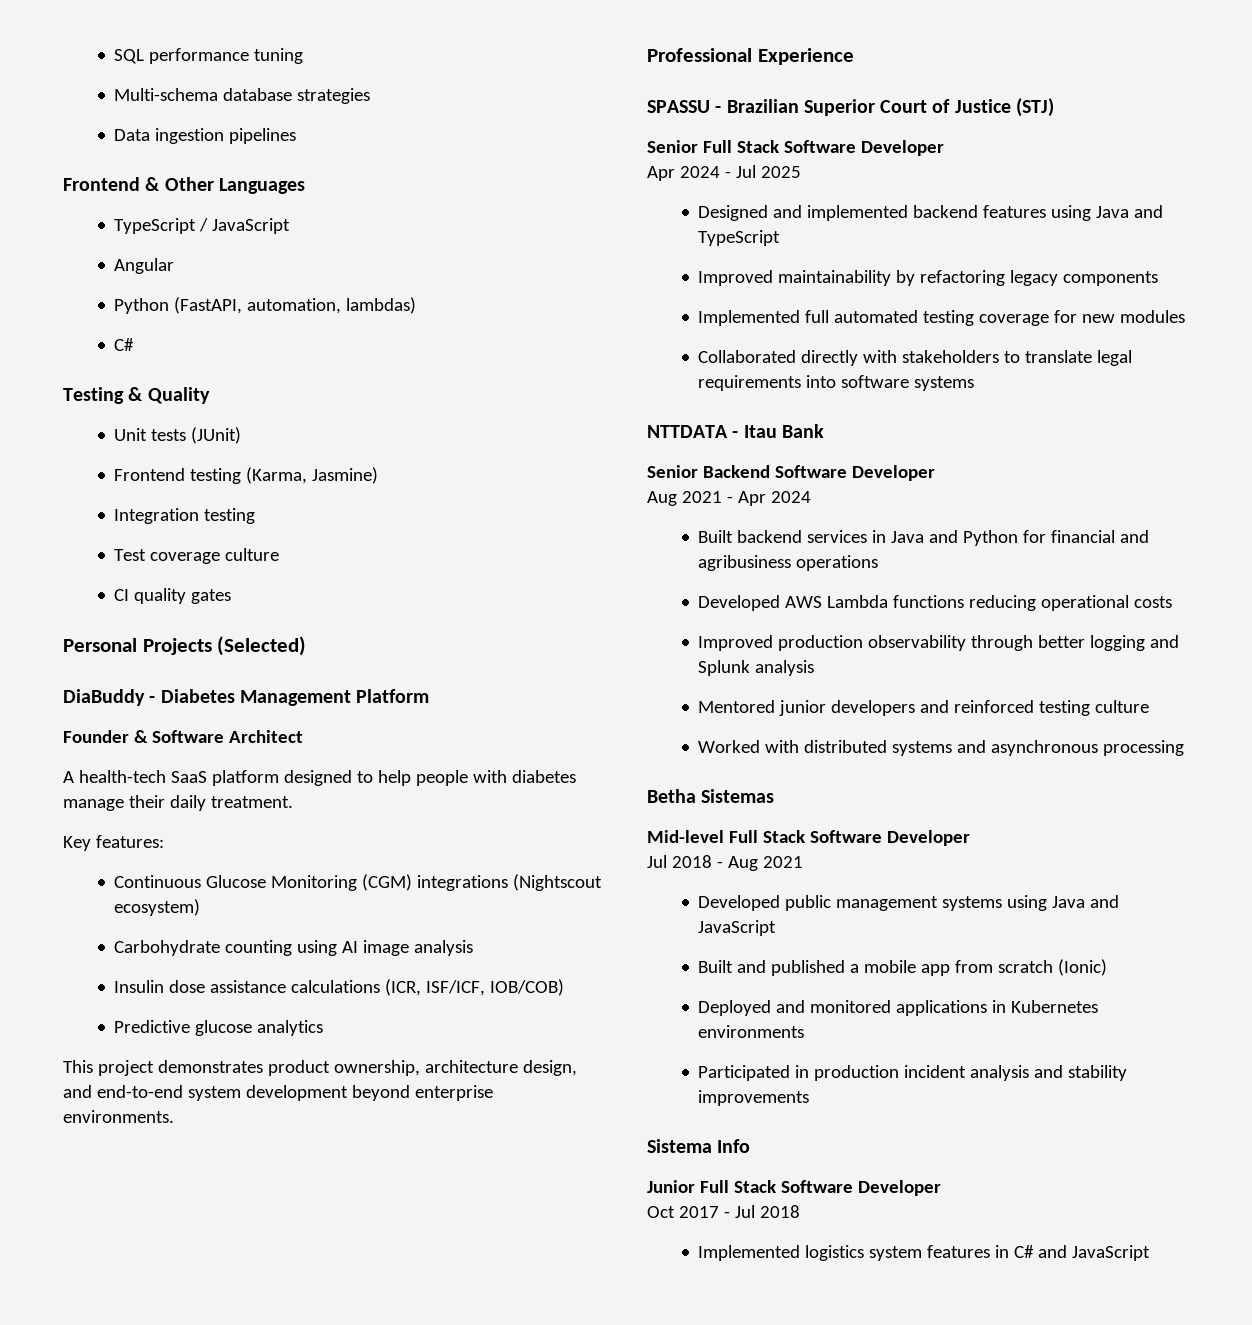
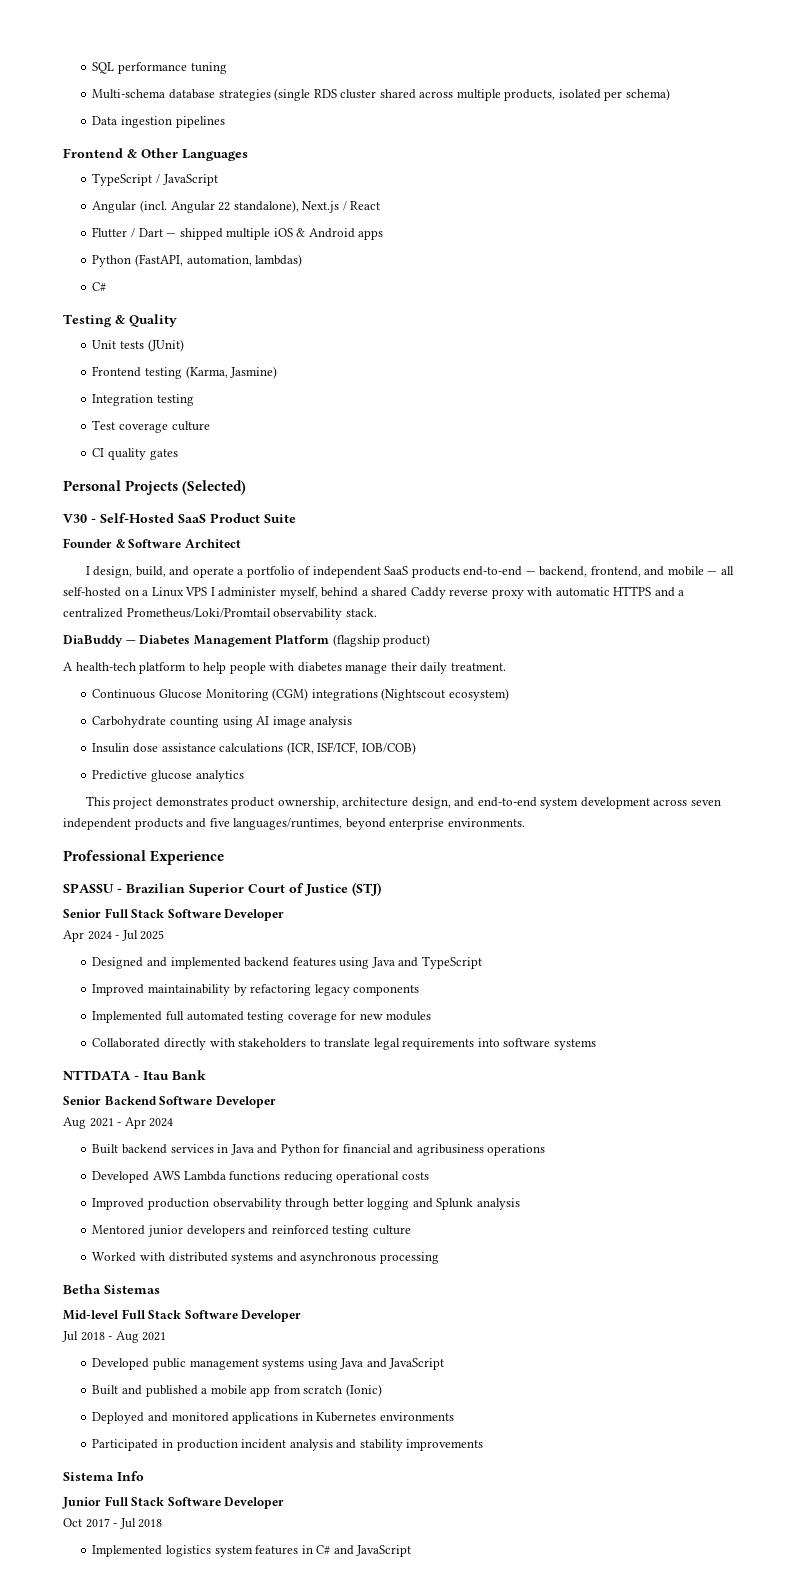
(371, 96) none -> [274,88,670,101] (single RDS cluster shared across multiple products, isolated per schema)
(175, 266) none -> [139,200,381,213] [92,227,384,240] (incl. Angular 22 standalone), Next.js / React // Flutter / Dart — shipped multiple iOS & Android apps
[63,689,430,706] [63,730,303,743] DiaBuddy - Diabetes Management Platform // Founder & Software Architect -> [63,513,296,523] [63,538,241,548] [85,566,734,578] [63,586,685,599] [63,608,377,620] [63,634,431,647] V30 - Self-Hosted SaaS Product Suite // Founder & Software Architect // I design, build, and operate a portfolio of independent SaaS products end-to-end — backend, frontend, and mobile — all self-hosted on a Linux VPS I administer myself, behind a shared Caddy reverse proxy with automatic HTTPS and a centralized Prometheus/Loki/Promtail observability stack. // DiaBuddy — Diabetes Management Platform (flagship product)
[170,770,352,786] SaaS platform designed -> [139,662,187,674] platform
[63,835,164,851] // Key features: -> (506, 667) none
(348, 1093) none -> [653,799,721,806] [63,818,343,830] across seven independent products and five languages/runtimes,

